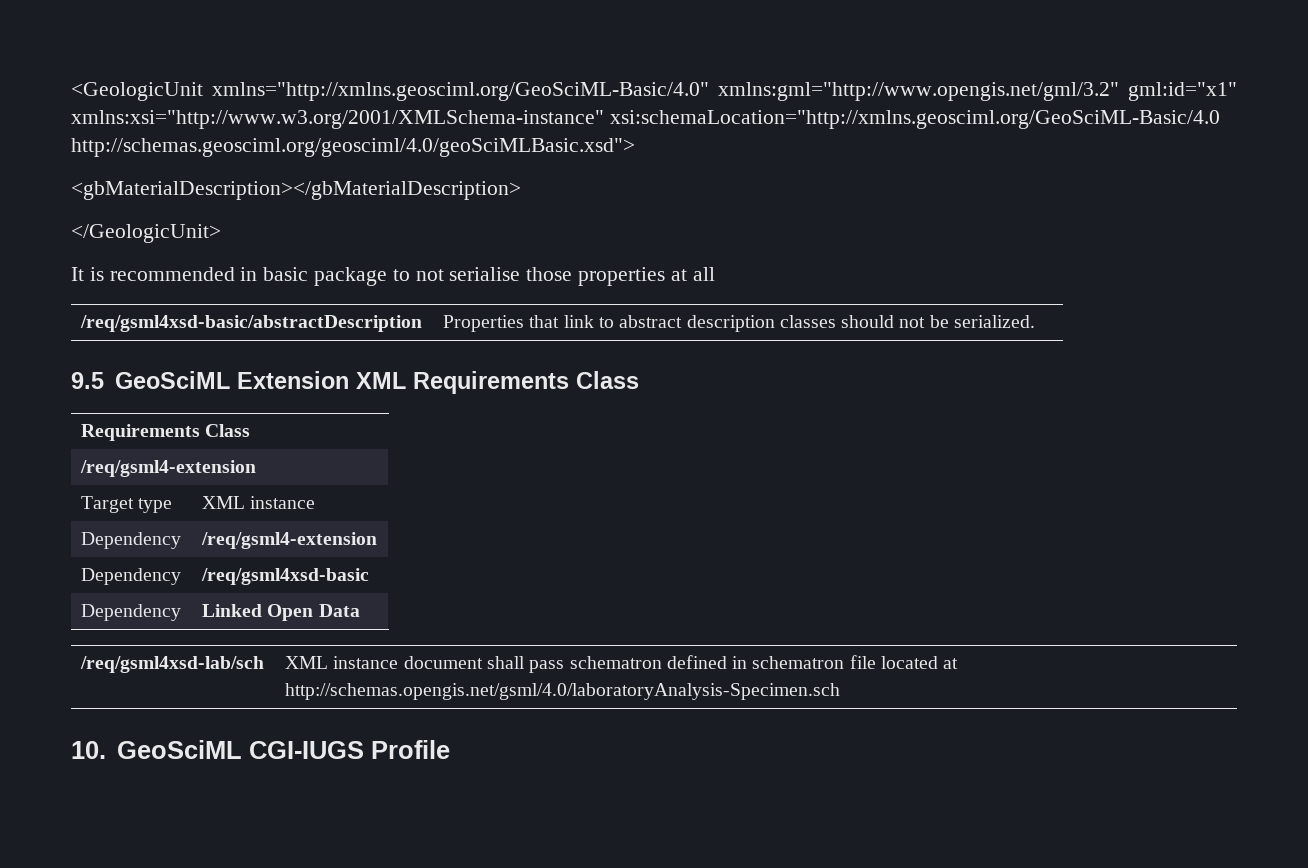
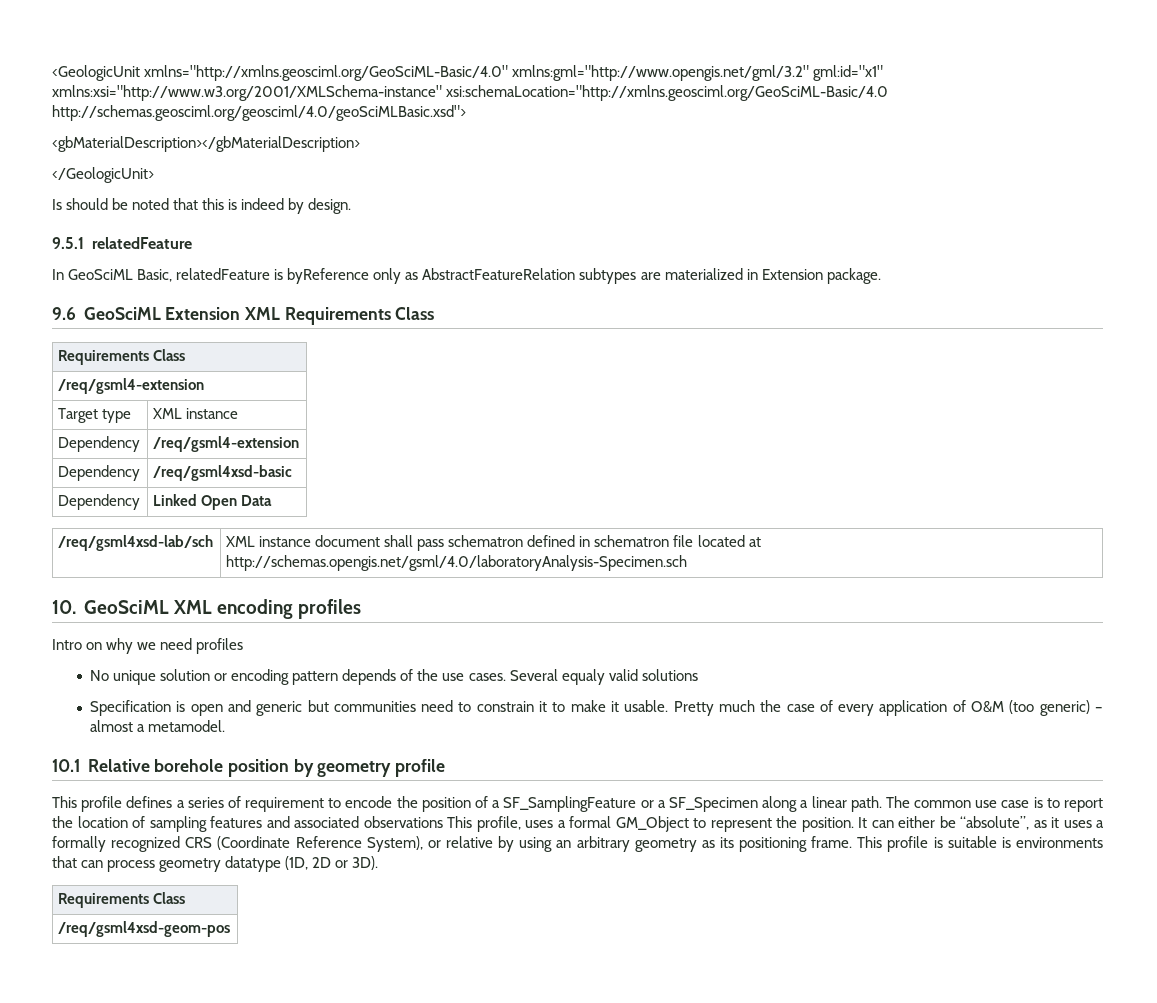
[71,267,715,286] [80,315,423,332] [443,315,1035,332] [71,372,104,389] It is recommended in basic package to not serialise those properties at all // /req/gsml4xsd-basic/abstractDescription | Properties that link to abstract description classes should not be serialized. // 9.5 -> [52,198,352,214] [52,237,192,249] [52,268,881,284] [52,307,76,320] Is should be noted that this is indeed by design. // 9.5.1 relatedFeature // In GeoSciML Basic, relatedFeature is byReference only as AbstractFeatureRelation subtypes are materialized in Extension package. // 9.6
[248,740,450,759] CGI-IUGS Profile -> [172,599,361,619] [52,638,244,654] [90,669,698,685] [90,700,1104,716] [90,720,226,732] [52,759,446,777] [52,796,1104,812] [52,816,1104,832] [52,836,1103,852] [52,856,379,872] [58,892,186,908] [58,921,231,937] XML encoding profiles // Intro on why we need profiles // No unique solution or encoding pattern depends of the use cases. Several equaly valid solutions // Specification is open and generic but communities need to constrain it to make it usable. Pretty much the case of every application of O&M (too generic) – almost a metamodel. // 10.1 Relative borehole position by geometry profile // This profile defines a series of requirement to encode the position of a SF_SamplingFeature or a SF_Specimen along a linear path. The common use case is to report the location of sampling features and associated observations This profile, uses a formal GM_Object to represent the position. It can either be “absolute”, as it uses a formally recognized CRS (Coordinate Reference System), or relative by using an arbitrary geometry as its positioning frame. This profile is suitable is environments that can process geometry datatype (1D, 2D or 3D). // Requirements Class // /req/gsml4xsd-geom-pos

